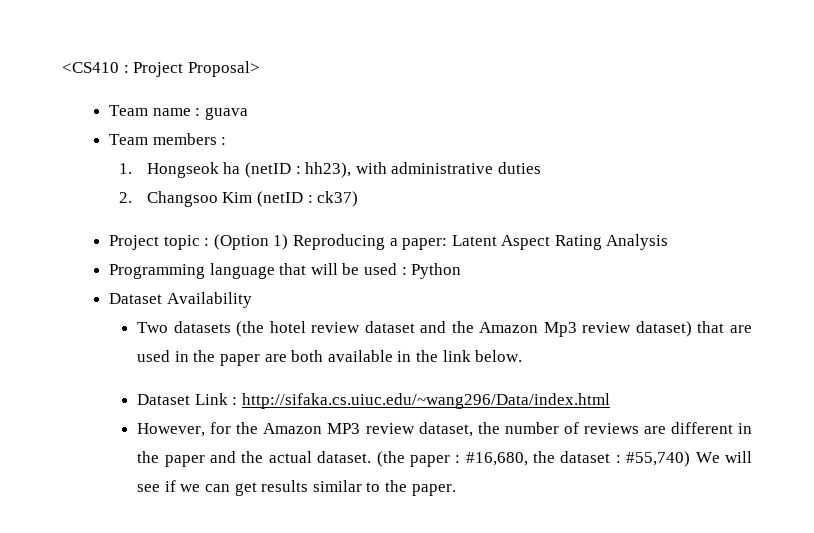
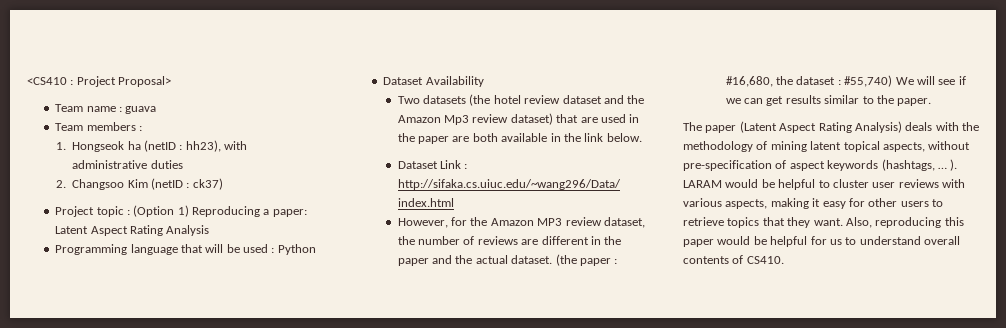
(456, 490) none -> [683,121,979,133] [683,141,971,152] [683,159,958,171] [683,179,965,190] [683,198,943,209] [683,217,964,228] [683,236,960,247] [683,255,784,264] // The paper (Latent Aspect Rating Analysis) deals with the methodology of mining latent topical aspects, without pre-specification of aspect keywords (hashtags, … ). LARAM would be helpful to cluster user reviews with various aspects, making it easy for other users to retrieve topics that they want. Also, reproducing this paper would be helpful for us to understand overall contents of CS410.

